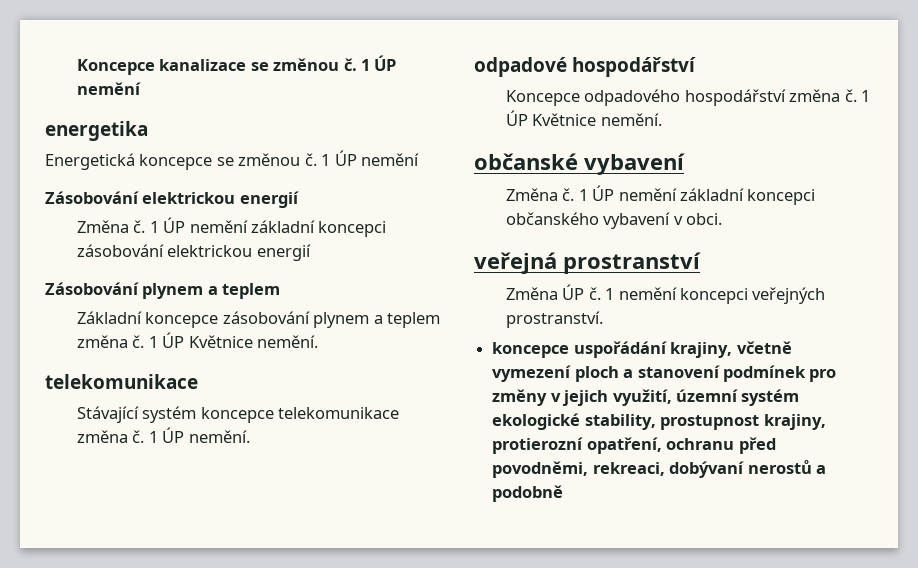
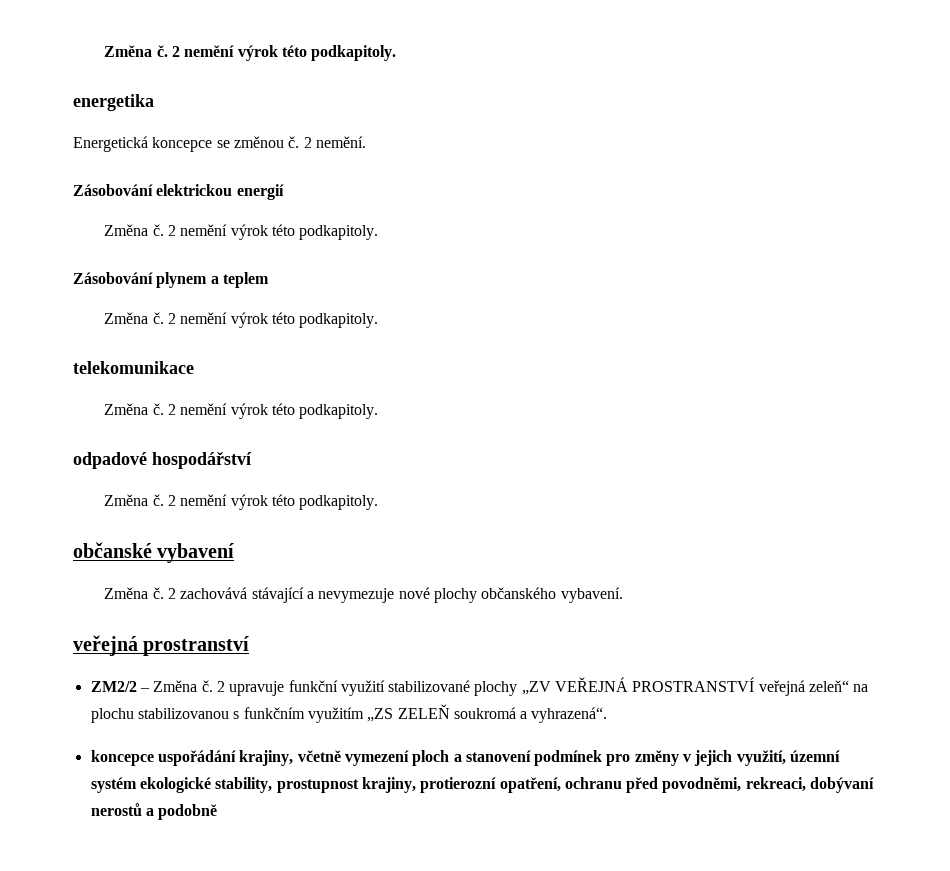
[76,55,397,75] [76,82,141,95] Koncepce kanalizace se změnou č. 1 ÚP nemění -> [104,45,397,61] Změna č. 2 nemění výrok této podkapitoly.
[321,150,420,166] 1 ÚP nemění -> [303,136,366,148] 2 nemění.
[149,217,387,237] [76,244,311,261] [45,282,281,299] [76,311,440,328] [76,332,318,348] [45,374,198,389] [76,406,400,423] [76,427,250,443] [474,57,697,77] [505,89,870,106] [505,110,662,126] [474,153,685,175] [505,185,816,205] [505,212,723,229] [474,252,701,274] [505,284,826,304] [505,311,603,328] 1 ÚP nemění základní koncepci zásobování elektrickou energií // Zásobování plynem a teplem // Základní koncepce zásobování plynem a teplem změna č. 1 ÚP Květnice nemění. // telekomunikace // Stávající systém koncepce telekomunikace změna č. 1 ÚP nemění. // odpadové hospodářství // Koncepce odpadového hospodářství změna č. 1 ÚP Květnice nemění. // občanské vybavení // Změna č. 1 ÚP nemění základní koncepci občanského vybavení v obci. // veřejná prostranství // Změna ÚP č. 1 nemění koncepci veřejných prostranství. -> [167,224,379,240] [73,272,269,288] [104,312,379,328] [73,361,194,374] [104,403,379,419] [73,452,252,469] [104,494,379,510] [73,542,235,563] [104,587,623,603] [73,635,250,656] [90,677,869,696] [90,704,608,723] 2 nemění výrok této podkapitoly. // Zásobování plynem a teplem // Změna č. 2 nemění výrok této podkapitoly. // telekomunikace // Změna č. 2 nemění výrok této podkapitoly. // odpadové hospodářství // Změna č. 2 nemění výrok této podkapitoly. // občanské vybavení // Změna č. 2 zachovává stávající a nevymezuje nové plochy občanského vybavení. // veřejná prostranství // ZM2/2 – Změna č. 2 upravuje funkční využití stabilizované plochy „ZV VEŘEJNÁ PROSTRANSTVÍ veřejná zeleň“ na plochu stabilizovanou s funkčním využitím „ZS ZELEŇ soukromá a vyhrazená“.

